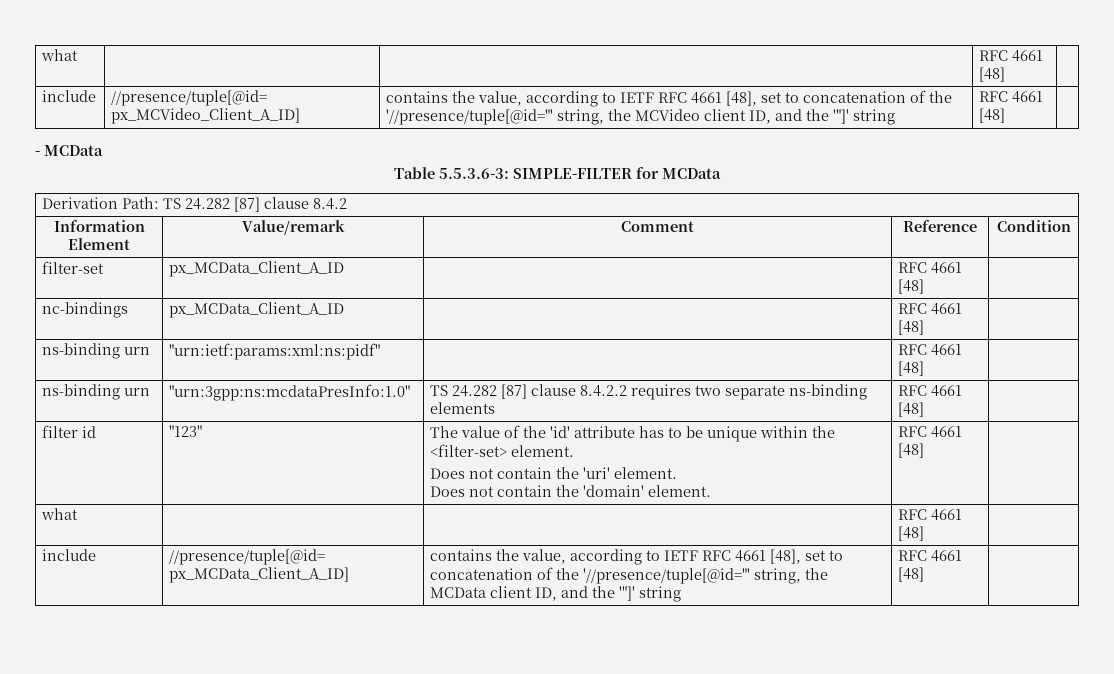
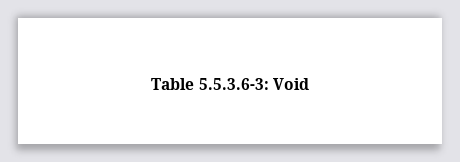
[41,49,79,61] [979,50,1044,62] [979,67,1006,82] [42,90,97,102] [111,90,268,106] [111,108,301,124] [386,90,953,107] [386,109,896,125] [979,91,1044,103] [979,108,1006,123] [35,145,103,156] [394,167,721,179] [42,197,348,212] [53,220,145,232] [68,238,130,250] [241,220,345,235] [621,221,694,232] [903,220,977,232] [996,220,1071,232] [42,261,105,274] [169,261,345,277] [898,262,963,274] [898,279,925,294] [42,302,129,318] [169,302,345,318] [898,303,963,315] [898,320,925,335] [42,343,151,359] [169,343,381,360] [898,344,963,356] [898,361,925,376] [42,384,151,400] [169,384,411,401] [430,384,868,400] [430,402,496,414] [898,385,963,397] [898,402,925,417] [42,425,97,438] [169,425,203,437] [430,425,836,442] [430,444,575,457] [430,467,678,479] [430,485,712,497] [898,426,963,438] [898,443,925,458] [41,508,79,520] [898,509,963,521] [898,526,925,541] [42,549,97,561] [169,549,326,565] [169,567,350,583] [430,549,844,565] [430,567,829,584] [430,586,682,602] [898,550,963,562] [898,567,925,582] what | | | RFC 4661 [48] | // include | //presence/tuple[@id= px_MCVideo_Client_A_ID] | contains the value, according to IETF RFC 4661 [48], set to concatenation of the '//presence/tuple[@id="' string, the MCVideo client ID, and the '"]' string | RFC 4661 [48] | // - MCData // Table 5.5.3.6-3: SIMPLE-FILTER for MCData // Derivation Path: TS 24.282 [87] clause 8.4.2 // Information Element | Value/remark | Comment | Reference | Condition // filter-set | px_MCData_Client_A_ID | | RFC 4661 [48] | // nc-bindings | px_MCData_Client_A_ID | | RFC 4661 [48] | // ns-binding urn | "urn:ietf:params:xml:ns:pidf" | | RFC 4661 [48] | // ns-binding urn | "urn:3gpp:ns:mcdataPresInfo:1.0" | TS 24.282 [87] clause 8.4.2.2 requires two separate ns-binding elements | RFC 4661 [48] | // filter id | "123" | The value of the 'id' attribute has to be unique within the <filter-set> element. // Does not contain the 'uri' element. // Does not contain the 'domain' element. | RFC 4661 [48] | // what | | | RFC 4661 [48] | // include | //presence/tuple[@id= px_MCData_Client_A_ID] | contains the value, according to IETF RFC 4661 [48], set to concatenation of the '//presence/tuple[@id="' string, the MCData client ID, and the '"]' string | RFC 4661 [48] | -> [151,78,309,90] Table 5.5.3.6-3: Void

